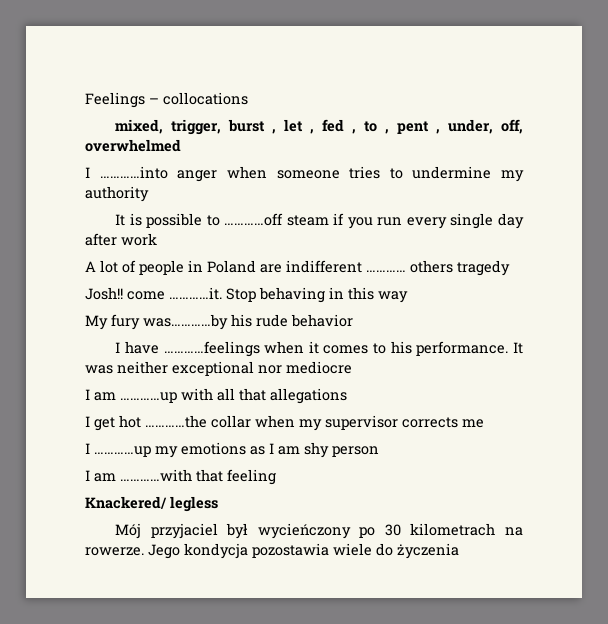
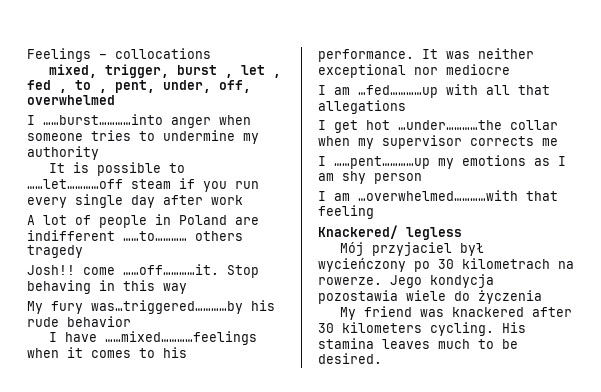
[397,121,441,134] pent , -> [115,80,155,93] pent,
[99,166,168,179] …………into -> [43,114,163,125] ……burst…………into
[224,213,284,226] …………off -> [27,179,123,189] ……let…………off
[366,270,406,272] ………… -> [123,231,187,241] ……to…………
[169,287,222,300] …………it. -> [123,264,219,275] ……off…………it.
[143,314,228,330] was…………by -> [91,300,243,314] was…triggered…………by
[163,341,260,357] …………feelings -> [104,331,257,345] ……mixed…………feelings
[120,392,177,403] …………up -> [358,85,438,98] …fed…………up
[145,415,207,428] …………the -> [398,120,502,130] …under…………the
[94,446,151,457] …………up -> [334,156,430,169] ……pent…………up
[120,469,192,482] …………with -> [358,190,518,201] …overwhelmed…………with
(459, 551) none -> [339,306,572,320] [318,322,526,336] [318,338,518,349] [318,353,382,364] // My friend was knackered after 30 kilometers cycling. His stamina leaves much to be desired.

